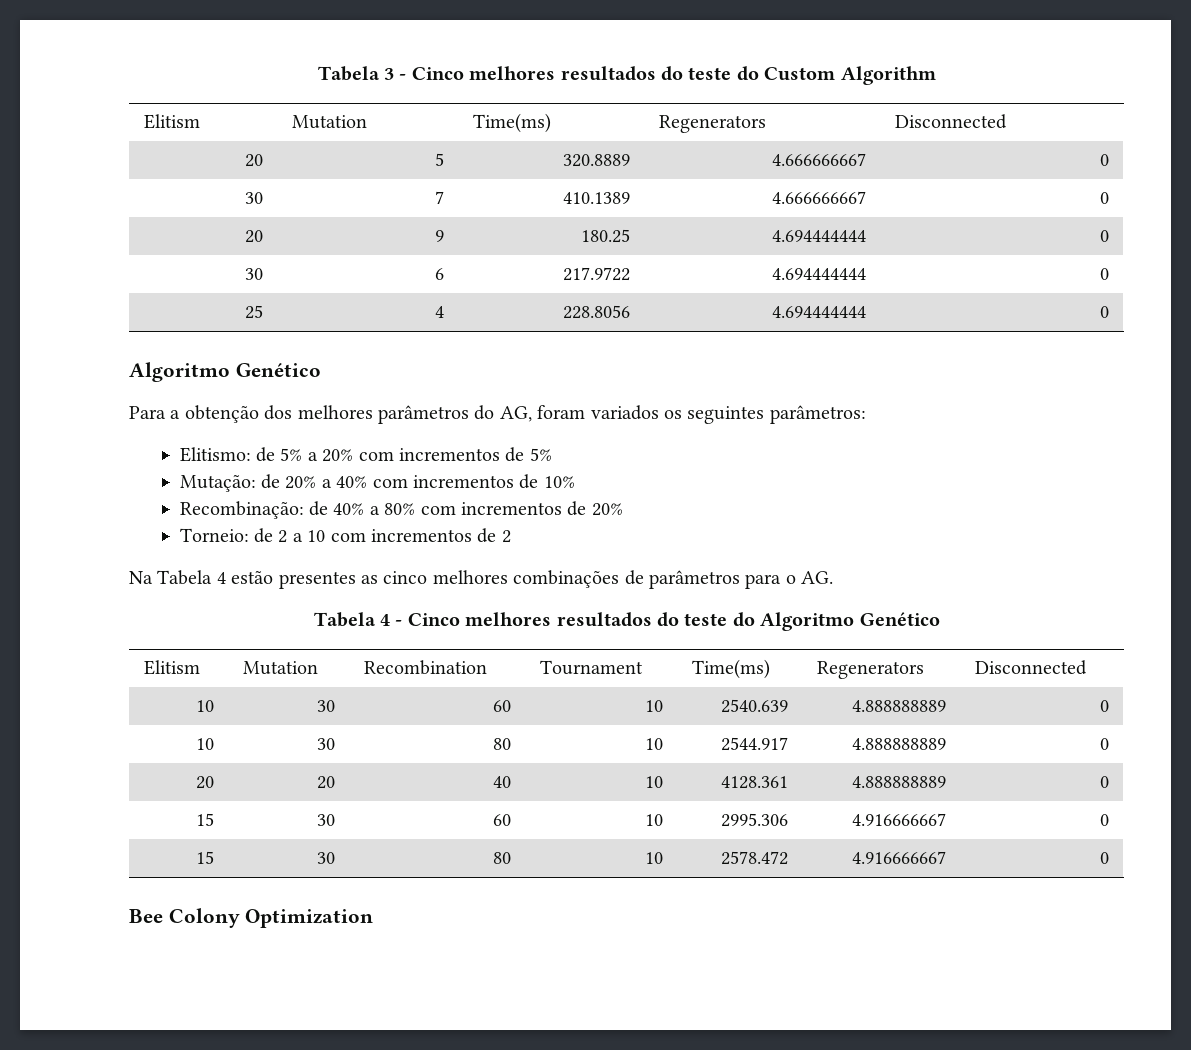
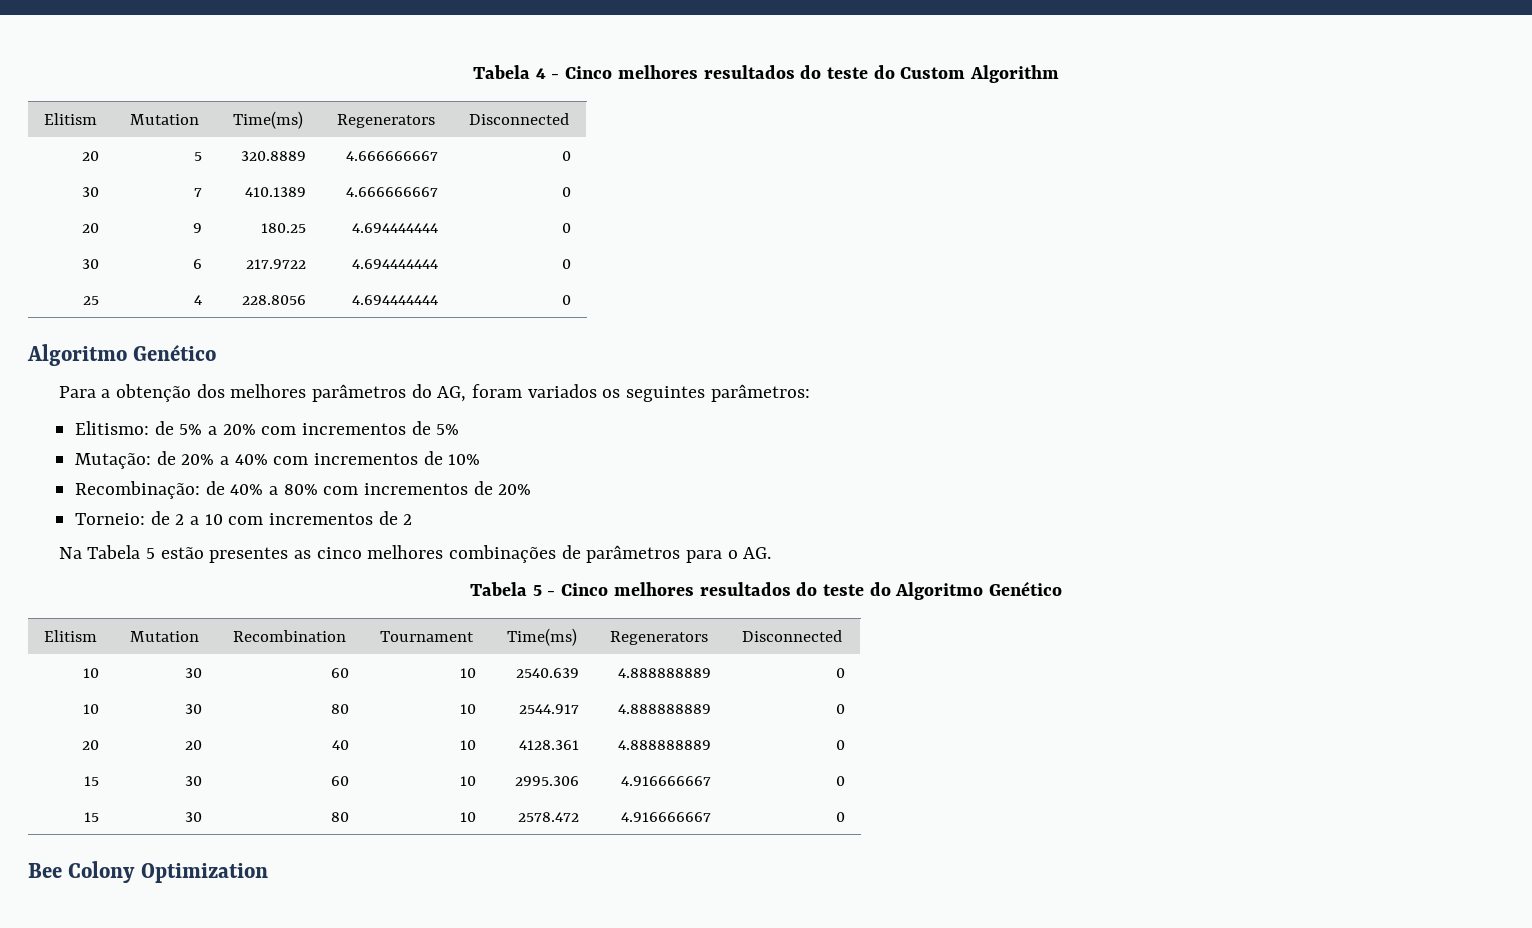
[317,66,394,81] Tabela 3 -> [473,65,546,79] Tabela 4
[216,572,226,584] 4 -> [145,548,155,559] 5
[379,614,390,626] 4 -> [532,585,542,596] 5

